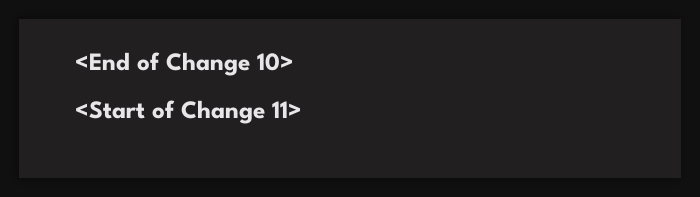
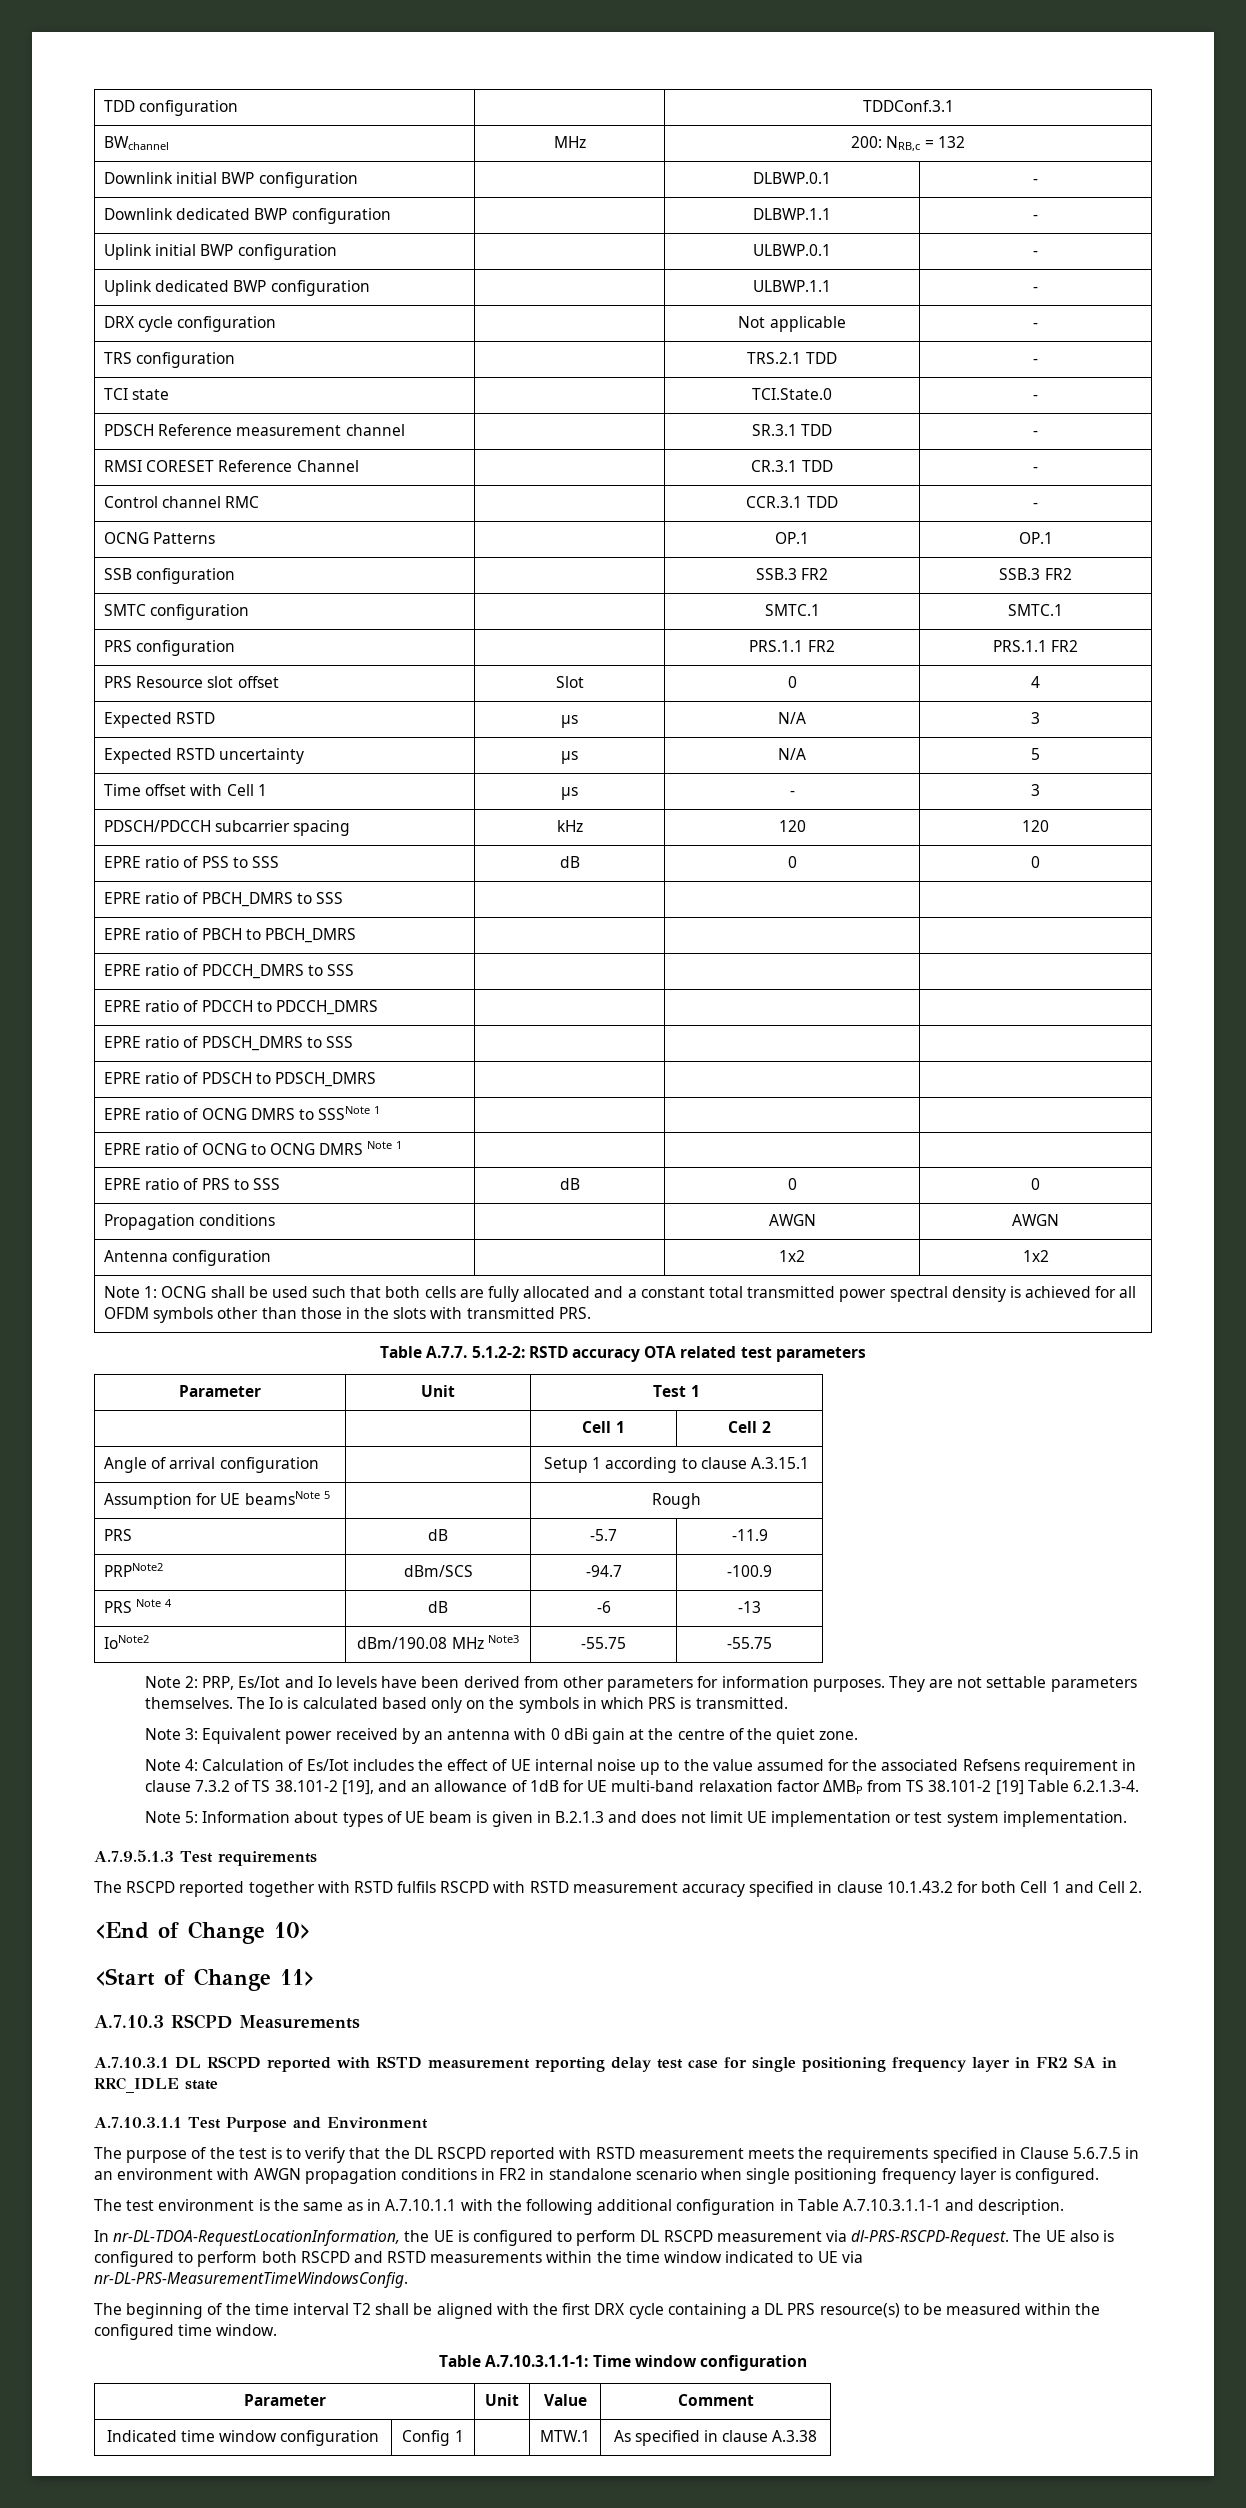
(75, 61) none -> [103,100,239,116] [862,100,954,112] [103,136,169,150] [553,136,586,148] [851,136,965,151] [103,172,358,188] [753,172,831,184] [1033,179,1038,184] [103,208,391,224] [753,208,831,220] [1033,215,1038,220] [103,244,337,260] [753,244,831,256] [1033,251,1038,256] [103,280,370,296] [753,280,831,292] [1033,287,1038,292] [103,316,277,332] [738,316,846,332] [1033,323,1038,328] [103,352,236,368] [747,352,837,364] [1033,359,1038,364] [103,388,170,400] [752,388,832,400] [1033,395,1038,400] [103,424,405,436] [751,424,833,436] [1033,431,1038,436] [103,460,359,472] [751,460,833,472] [1033,467,1038,472] [103,496,260,508] [746,496,838,508] [1033,503,1038,508] [103,532,216,544] [775,532,809,544] [1018,532,1053,544] [103,568,236,584] [755,568,829,580] [999,568,1072,580] [103,604,250,620] [764,604,820,616] [1008,604,1063,616] [103,640,236,656] [749,640,835,652] [992,640,1079,652] [103,676,279,688] [555,676,584,688] [787,676,797,688] [1031,676,1040,688] [103,712,216,728] [561,715,578,728] [778,712,806,724] [1031,712,1040,724] [103,748,305,764] [561,751,578,764] [778,748,806,760] [1031,748,1040,760] [103,784,267,796] [561,787,578,800] [789,791,795,796] [1031,784,1040,796] [103,820,351,836] [556,820,583,832] [778,820,806,832] [1022,820,1049,832] [103,856,279,868] [559,856,580,868] [787,856,797,868] [1031,856,1040,868] [103,892,343,907] [103,928,356,943] [103,964,354,979] [103,1000,378,1015] [103,1036,353,1051] [103,1072,376,1087] [103,1106,381,1120] [103,1141,403,1155] [103,1178,280,1190] [559,1178,580,1190] [787,1178,797,1190] [1031,1178,1040,1190] [103,1214,276,1230] [768,1214,816,1226] [1012,1214,1059,1226] [103,1250,272,1266] [779,1250,805,1262] [1022,1250,1049,1262] [103,1286,1137,1302] [103,1307,591,1323] [380,1346,866,1362] [179,1385,261,1397] [421,1385,456,1397] [653,1385,700,1397] [582,1421,625,1433] [728,1421,771,1433] [103,1457,319,1473] [544,1457,809,1473] [103,1491,330,1509] [652,1493,701,1509] [103,1529,132,1541] [428,1529,449,1541] [590,1529,617,1541] [731,1529,768,1541] [103,1563,163,1577] [403,1565,473,1577] [585,1565,622,1577] [727,1565,772,1577] [103,1599,173,1613] [428,1601,449,1613] [596,1601,611,1613] [738,1601,761,1613] [103,1635,149,1649] [357,1635,519,1649] [581,1637,626,1649] [727,1637,772,1649] [144,1676,1137,1692] [144,1697,788,1713] [144,1728,859,1744] [144,1759,1137,1775] [144,1780,1140,1795] [144,1811,1127,1827] [94,1850,317,1866] [94,1881,1143,1897] TDD configuration | | TDDConf.3.1 // BWchannel | MHz | 200: NRB,c = 132 // Downlink initial BWP configuration | | DLBWP.0.1 | - // Downlink dedicated BWP configuration | | DLBWP.1.1 | - // Uplink initial BWP configuration | | ULBWP.0.1 | - // Uplink dedicated BWP configuration | | ULBWP.1.1 | - // DRX cycle configuration | | Not applicable | - // TRS configuration | | TRS.2.1 TDD | - // TCI state | | TCI.State.0 | - // PDSCH Reference measurement channel | | SR.3.1 TDD | - // RMSI CORESET Reference Channel | | CR.3.1 TDD | - // Control channel RMC | | CCR.3.1 TDD | - // OCNG Patterns | | OP.1 | OP.1 // SSB configuration | | SSB.3 FR2 | SSB.3 FR2 // SMTC configuration | | SMTC.1 | SMTC.1 // PRS configuration | | PRS.1.1 FR2 | PRS.1.1 FR2 // PRS Resource slot offset | Slot | 0 | 4 // Expected RSTD | μs | N/A | 3 // Expected RSTD uncertainty | μs | N/A | 5 // Time offset with Cell 1 | μs | - | 3 // PDSCH/PDCCH subcarrier spacing | kHz | 120 | 120 // EPRE ratio of PSS to SSS | dB | 0 | 0 // EPRE ratio of PBCH_DMRS to SSS | | | // EPRE ratio of PBCH to PBCH_DMRS | | | // EPRE ratio of PDCCH_DMRS to SSS | | | // EPRE ratio of PDCCH to PDCCH_DMRS | | | // EPRE ratio of PDSCH_DMRS to SSS | | | // EPRE ratio of PDSCH to PDSCH_DMRS | | | // EPRE ratio of OCNG DMRS to SSSNote 1 | | | // EPRE ratio of OCNG to OCNG DMRS Note 1 | | | // EPRE ratio of PRS to SSS | dB | 0 | 0 // Propagation conditions | | AWGN | AWGN // Antenna configuration | | 1x2 | 1x2 // Note 1: OCNG shall be used such that both cells are fully allocated and a constant total transmitted power spectral density is achieved for all OFDM symbols other than those in the slots with transmitted PRS. // Table A.7.7. 5.1.2-2: RSTD accuracy OTA related test parameters // Parameter | Unit | Test 1 // | | Cell 1 | Cell 2 // Angle of arrival configuration | | Setup 1 according to clause A.3.15.1 // Assumption for UE beamsNote 5 | | Rough // PRS | dB | -5.7 | -11.9 // PRPNote2 | dBm/SCS | -94.7 | -100.9 // PRS Note 4 | dB | -6 | -13 // IoNote2 | dBm/190.08 MHz Note3 | -55.75 | -55.75 // Note 2: PRP, Es/Iot and Io levels have been derived from other parameters for information purposes. They are not settable parameters themselves. The Io is calculated based only on the symbols in which PRS is transmitted. // Note 3: Equivalent power received by an antenna with 0 dBi gain at the centre of the quiet zone. // Note 4: Calculation of Es/Iot includes the effect of UE internal noise up to the value assumed for the associated Refsens requirement in clause 7.3.2 of TS 38.101-2 [19], and an allowance of 1dB for UE multi-band relaxation factor ΔMBP from TS 38.101-2 [19] Table 6.2.1.3-4. // Note 5: Information about types of UE beam is given in B.2.1.3 and does not limit UE implementation or test system implementation. // A.7.9.5.1.3 Test requirements // The RSCPD reported together with RSTD fulfils RSCPD with RSTD measurement accuracy specified in clause 10.1.43.2 for both Cell 1 and Cell 2. //
(302, 109) none -> [94,2014,360,2029] [94,2056,1117,2072] [94,2077,218,2093] [94,2117,428,2132] [94,2147,1140,2163] [94,2168,1100,2184] [94,2199,1065,2215] [94,2230,1114,2246] [94,2251,863,2267] [94,2272,408,2288] [94,2303,1101,2319] [94,2324,278,2340] [439,2355,807,2371] [243,2394,326,2406] [485,2394,519,2406] [543,2394,587,2406] [677,2394,754,2406] [106,2430,380,2446] [402,2430,464,2446] [540,2430,590,2442] [613,2430,818,2446] // A.7.10.3 RSCPD Measurements // A.7.10.3.1 DL RSCPD reported with RSTD measurement reporting delay test case for single positioning frequency layer in FR2 SA in RRC_IDLE state // A.7.10.3.1.1 Test Purpose and Environment // The purpose of the test is to verify that the DL RSCPD reported with RSTD measurement meets the requirements specified in Clause 5.6.7.5 in an environment with AWGN propagation conditions in FR2 in standalone scenario when single positioning frequency layer is configured. // The test environment is the same as in A.7.10.1.1 with the following additional configuration in Table A.7.10.3.1.1-1 and description. // In nr-DL-TDOA-RequestLocationInformation, the UE is configured to perform DL RSCPD measurement via dl-PRS-RSCPD-Request. The UE also is configured to perform both RSCPD and RSTD measurements within the time window indicated to UE via nr-DL-PRS-MeasurementTimeWindowsConfig. // The beginning of the time interval T2 shall be aligned with the first DRX cycle containing a DL PRS resource(s) to be measured within the configured time window. // Table A.7.10.3.1.1-1: Time window configuration // Parameter | Unit | Value | Comment // Indicated time window configuration | Config 1 | | MTW.1 | As specified in clause A.3.38

